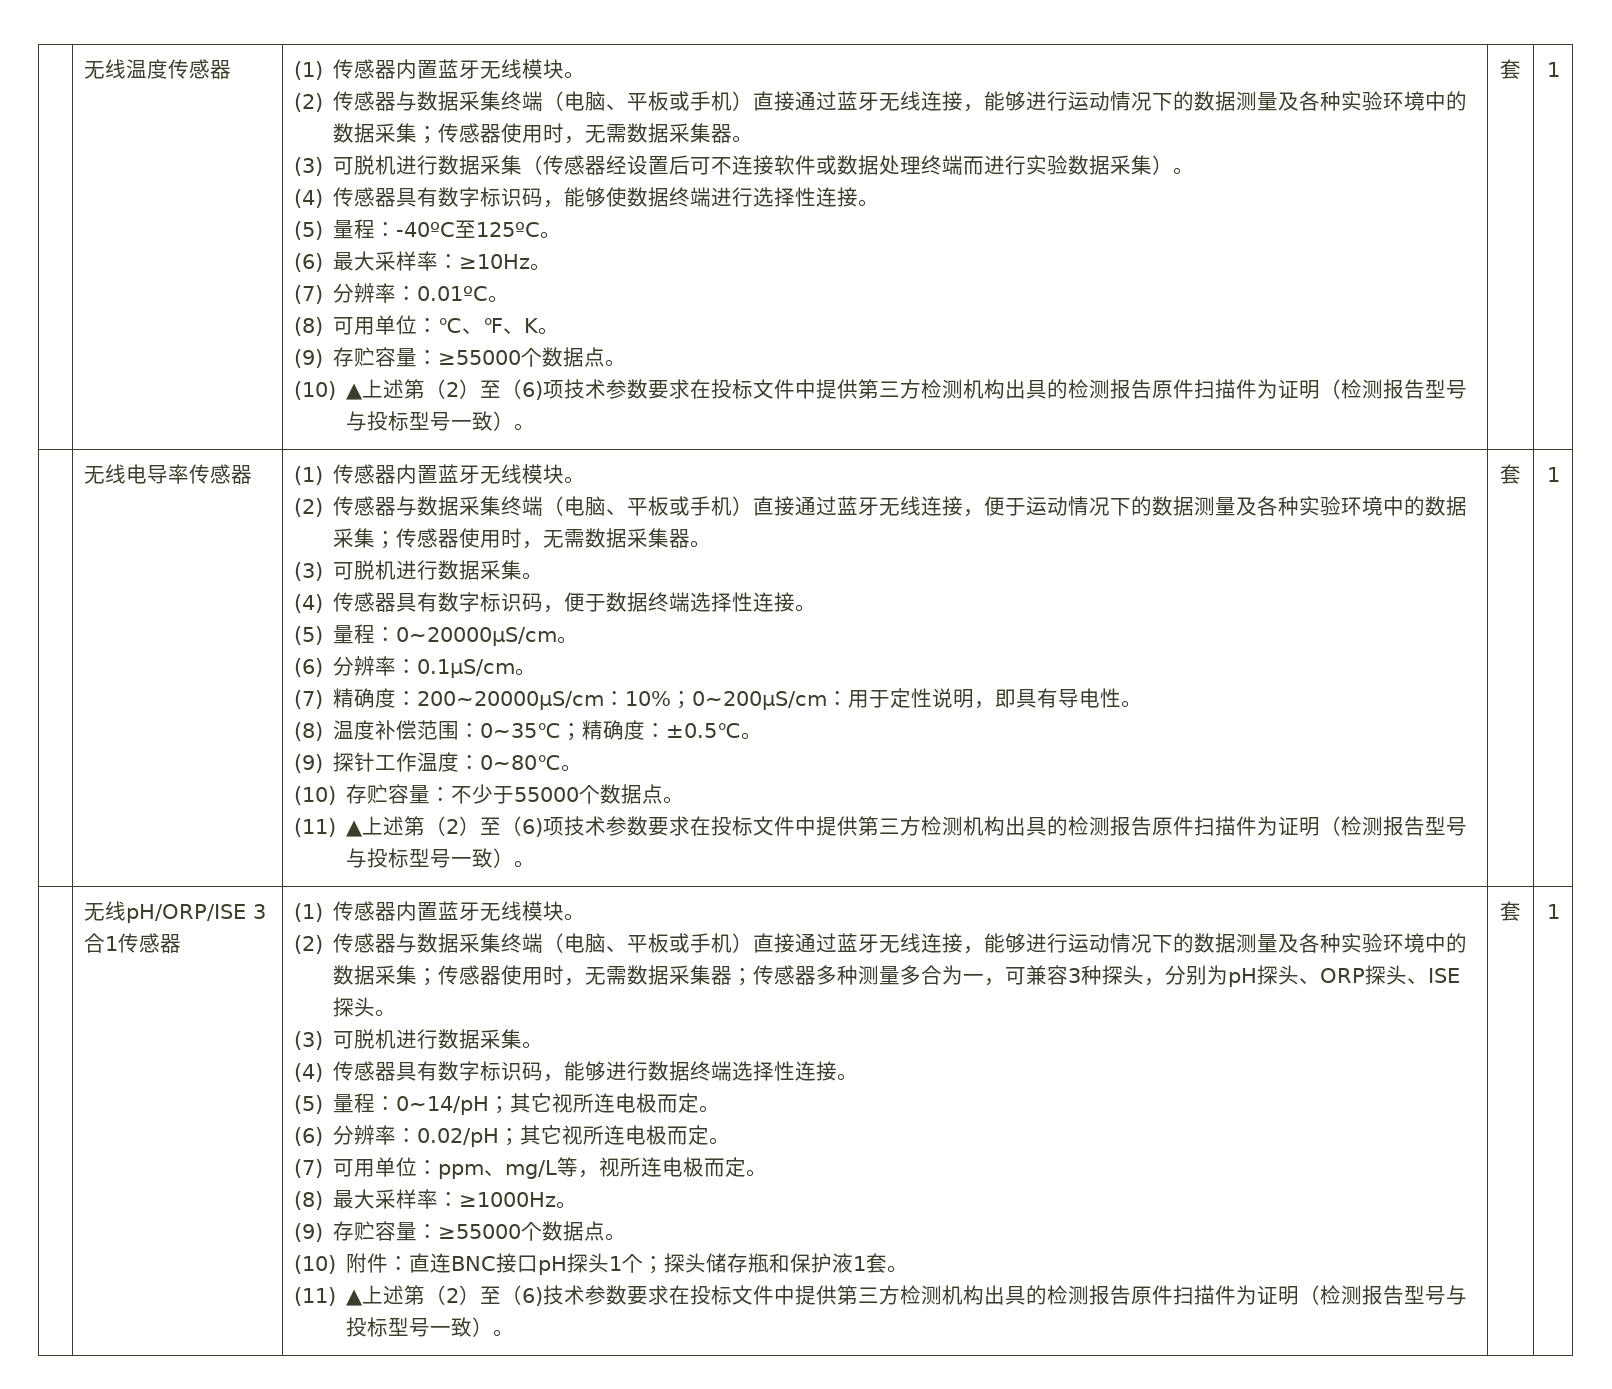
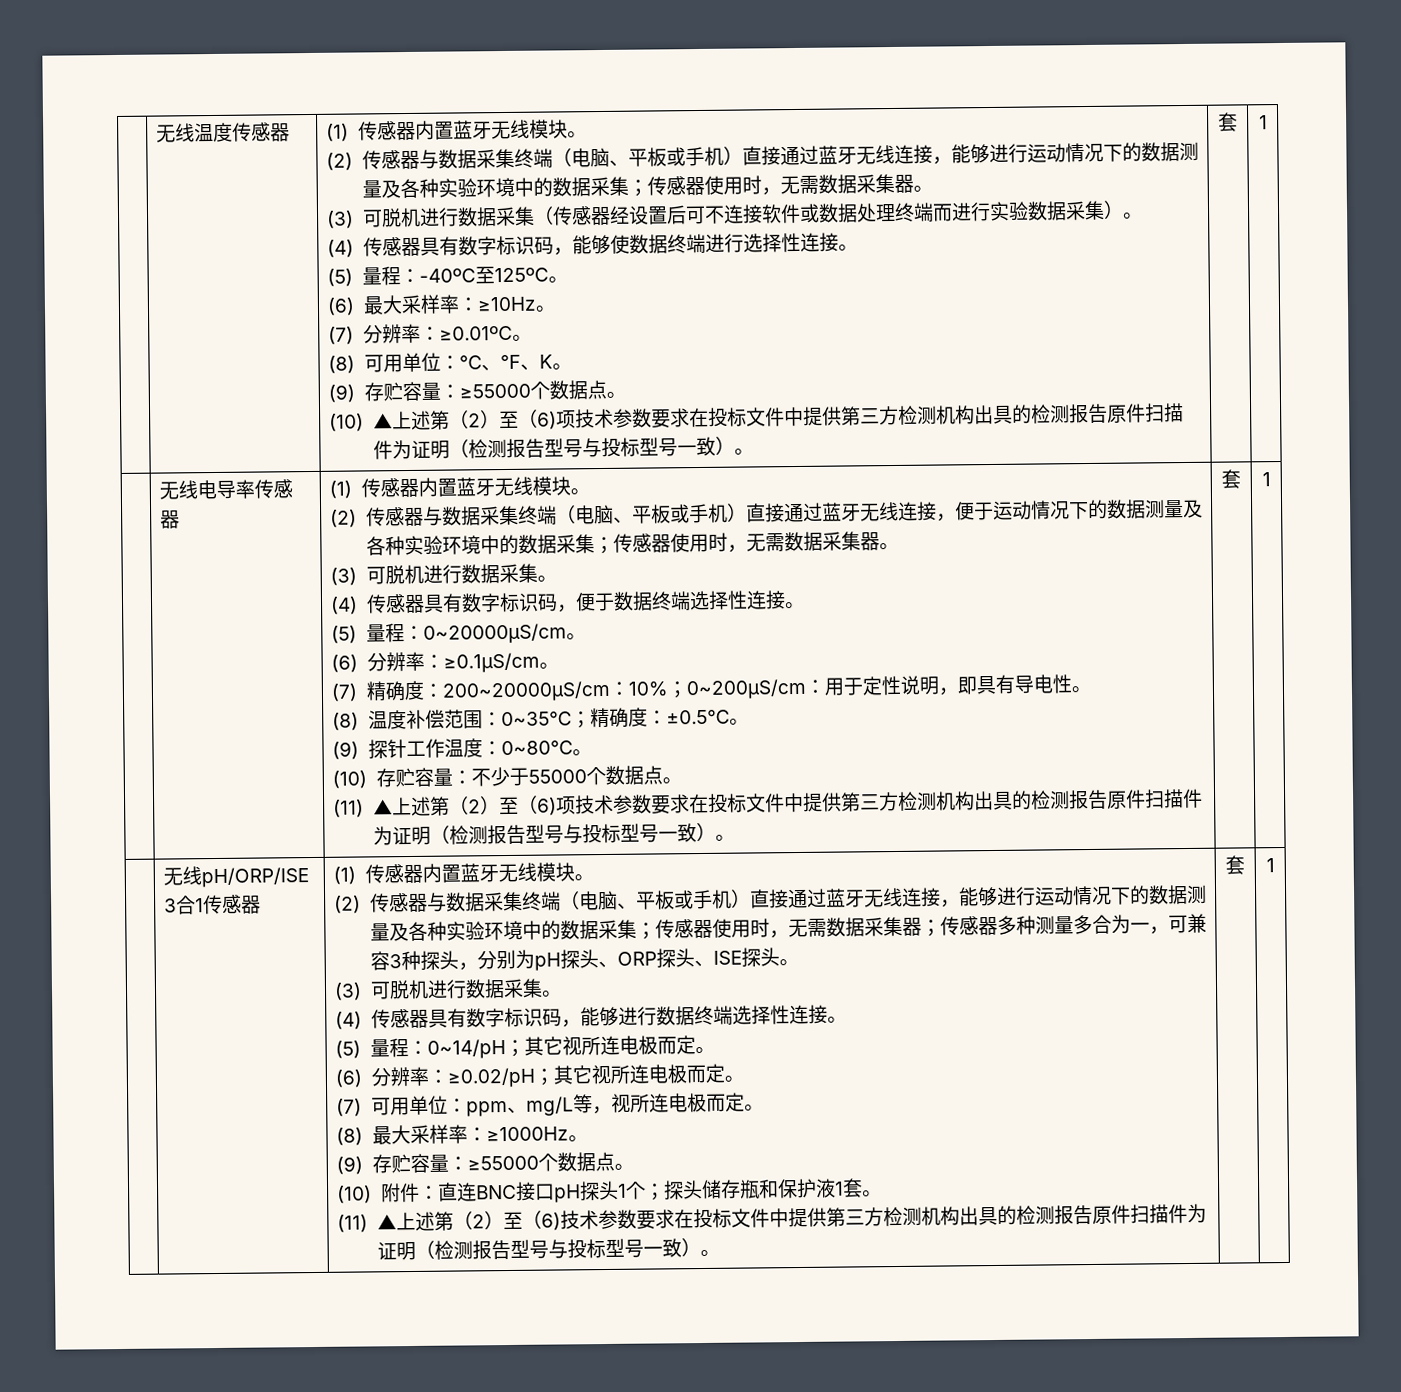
[417,286,489,301] 0.01ºC -> [438,325,513,341] ≥0.01ºC
[417,659,516,678] 0.1μS/cm -> [442,652,540,673] ≥0.1μS/cm
[417,1128,500,1147] 0.02/pH -> [446,1067,536,1088] ≥0.02/pH

